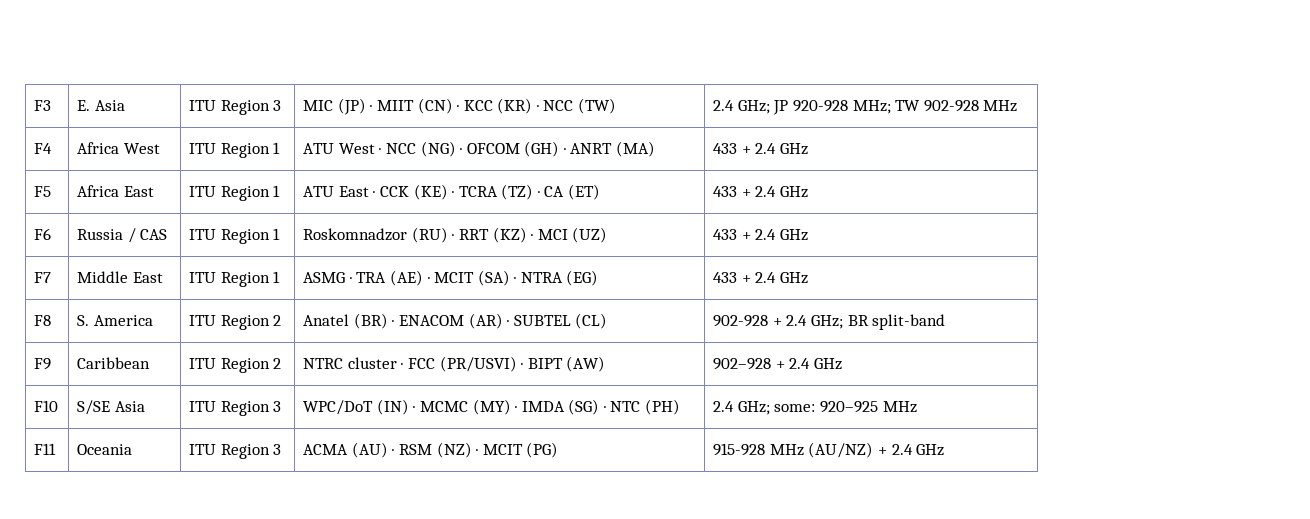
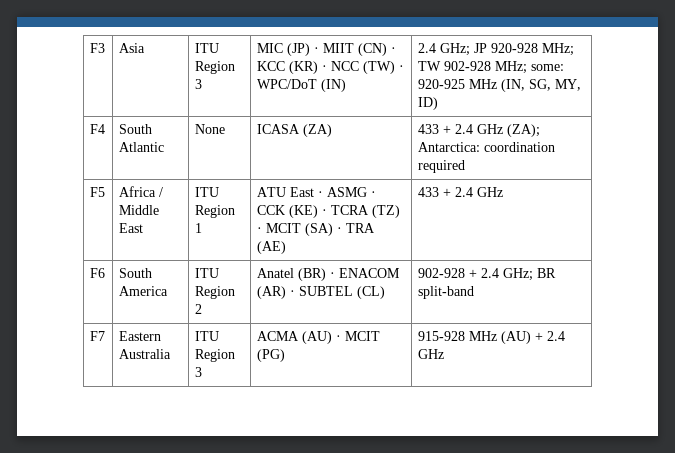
[77,100,91,111] E. -> (105, 48) none
(617, 106) none -> [398,65,404,71] [256,79,346,92] · WPC/DoT (IN)
[983,100,1018,112] [34,143,53,154] [77,142,160,154] [189,142,281,158] [303,141,656,157] [713,143,808,155] MHz // F4 | Africa West | ITU Region 1 | ATU West · NCC (NG) · OFCOM (GH) · ANRT (MA) | 433 + 2.4 GHz -> [494,61,564,74] [417,79,581,92] [417,97,438,110] [89,124,105,134] [118,124,152,134] [118,142,164,152] [194,124,225,134] [256,124,332,137] [417,124,540,137] [417,142,555,152] [417,160,465,173] MHz; some: 920-925 MHz (IN, SG, MY, ID) // F4 | South Atlantic | None | ICASA (ZA) | 433 + 2.4 GHz (ZA); Antarctica: coordination required
(120, 191) none -> [158,187,163,197] [118,205,159,215] / Middle
(376, 194) none -> [326,187,376,197] ASMG ·
[544,184,601,200] CA (ET) -> [265,223,375,236] [256,241,286,254] MCIT (SA) · TRA (AE)
[77,228,168,243] [189,228,281,244] [303,227,608,243] [713,229,808,241] [34,272,52,283] [77,271,163,283] [189,271,281,287] [303,270,599,286] [713,272,808,284] [34,315,52,326] [77,315,90,326] Russia / CAS | ITU Region 1 | Roskomnadzor (RU) · RRT (KZ) · MCI (UZ) | 433 + 2.4 GHz // F7 | Middle East | ITU Region 1 | ASMG · TRA (AE) · MCIT (SA) · NTRA (EG) | 433 + 2.4 GHz // F8 | S. -> [118,268,152,278] South
[34,358,52,370] [77,357,151,369] [189,358,282,373] [303,356,606,372] [713,358,842,370] [34,400,59,412] [77,400,145,415] [189,401,282,416] [303,399,681,415] [713,401,917,415] [34,443,57,455] [77,444,133,455] F9 | Caribbean | ITU Region 2 | NTRC cluster · FCC (PR/USVI) · BIPT (AW) | 902–928 + 2.4 GHz // F10 | S/SE Asia | ITU Region 3 | WPC/DoT (IN) · MCMC (MY) · IMDA (SG) · NTC (PH) | 2.4 GHz; some: 920–925 MHz // F11 | Oceania -> [89,331,105,341] [118,331,161,341] [118,349,171,359] F7 | Eastern Australia
[398,442,479,458] RSM (NZ) · -> (341, 338) none
[808,442,874,458] (AU/NZ) -> [500,331,531,344] (AU)

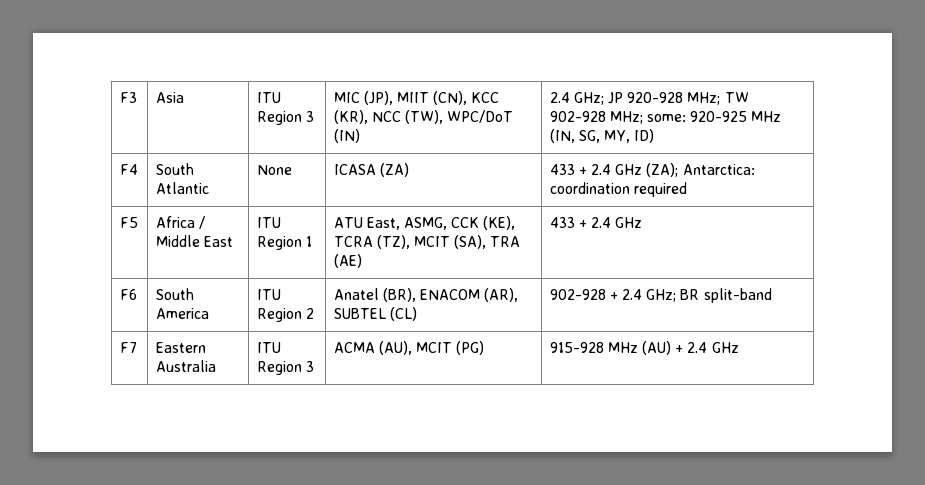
[286,43,396,56] [256,61,404,74] (JP) · MIIT (CN) · KCC (KR) · NCC (TW) · -> [363,91,500,105] [333,110,444,124] (JP), MIIT (CN), KCC (KR), NCC (TW),
[289,187,376,197] [256,205,400,218] [256,223,342,236] East · ASMG · CCK (KE) · TCRA (TZ) · MCIT (SA) · -> [366,216,516,230] [333,235,487,249] East, ASMG, CCK (KE), TCRA (TZ), MCIT (SA),
[297,268,400,281] [256,286,295,299] (BR) · ENACOM (AR) · -> [382,288,519,302] (BR), ENACOM (AR),
[301,331,341,344] (AU) · -> [378,341,412,355] (AU),

